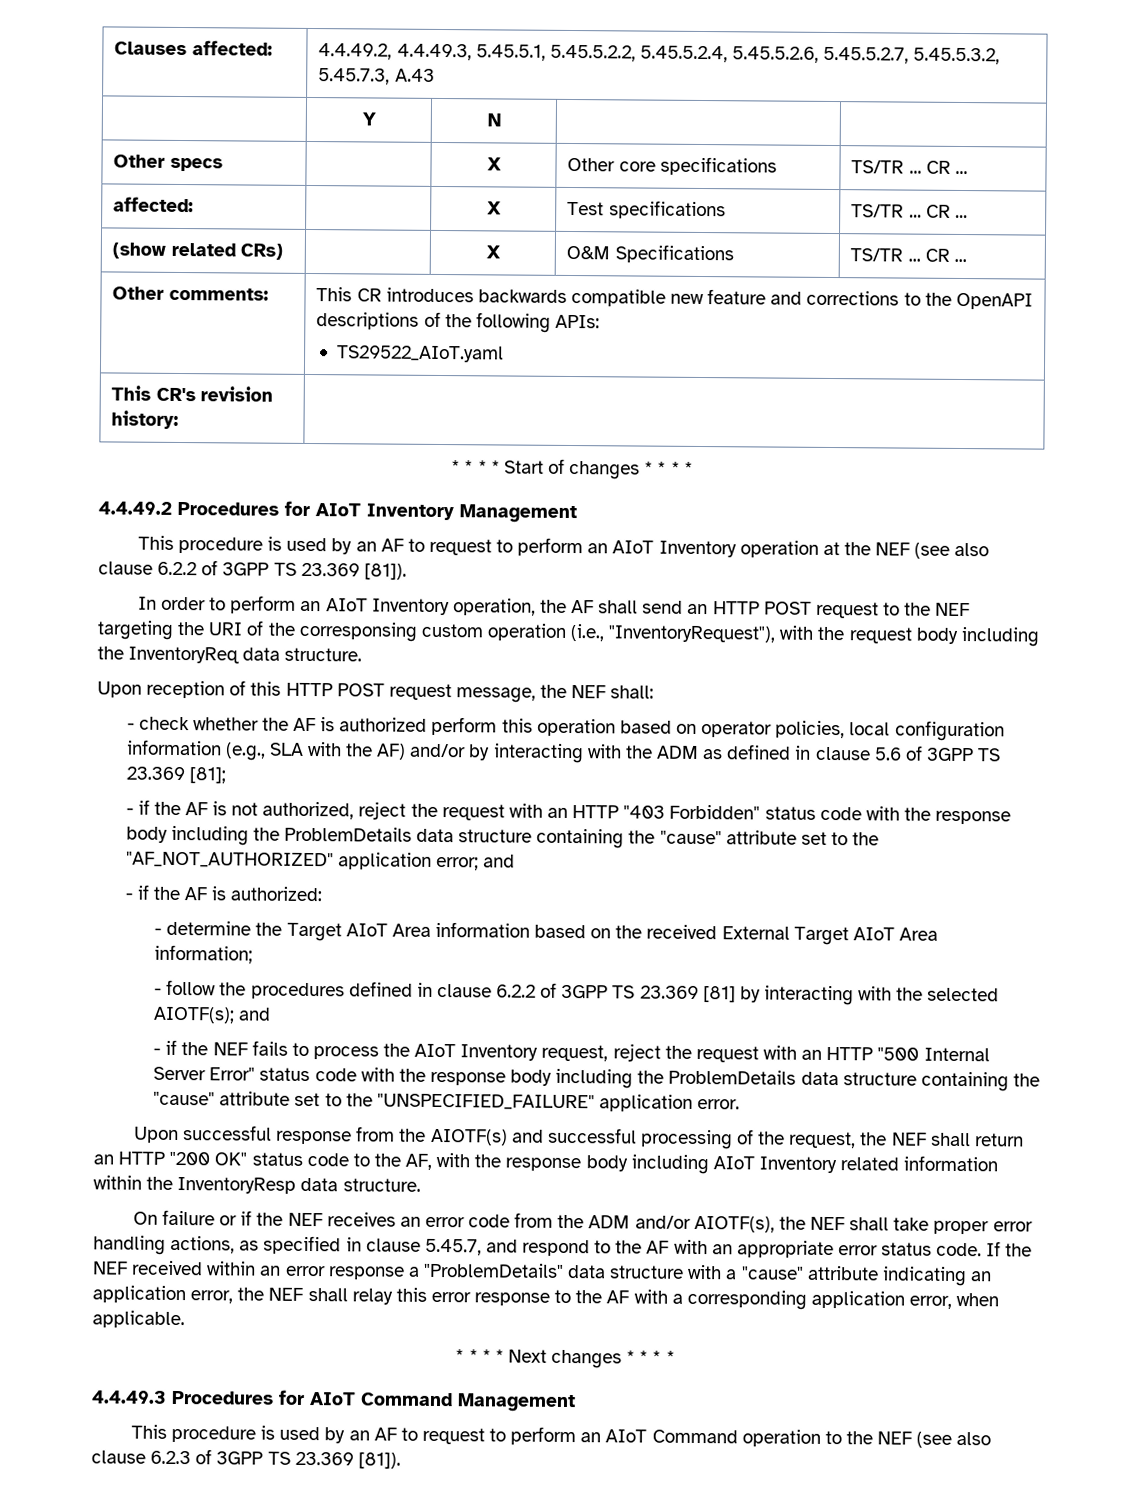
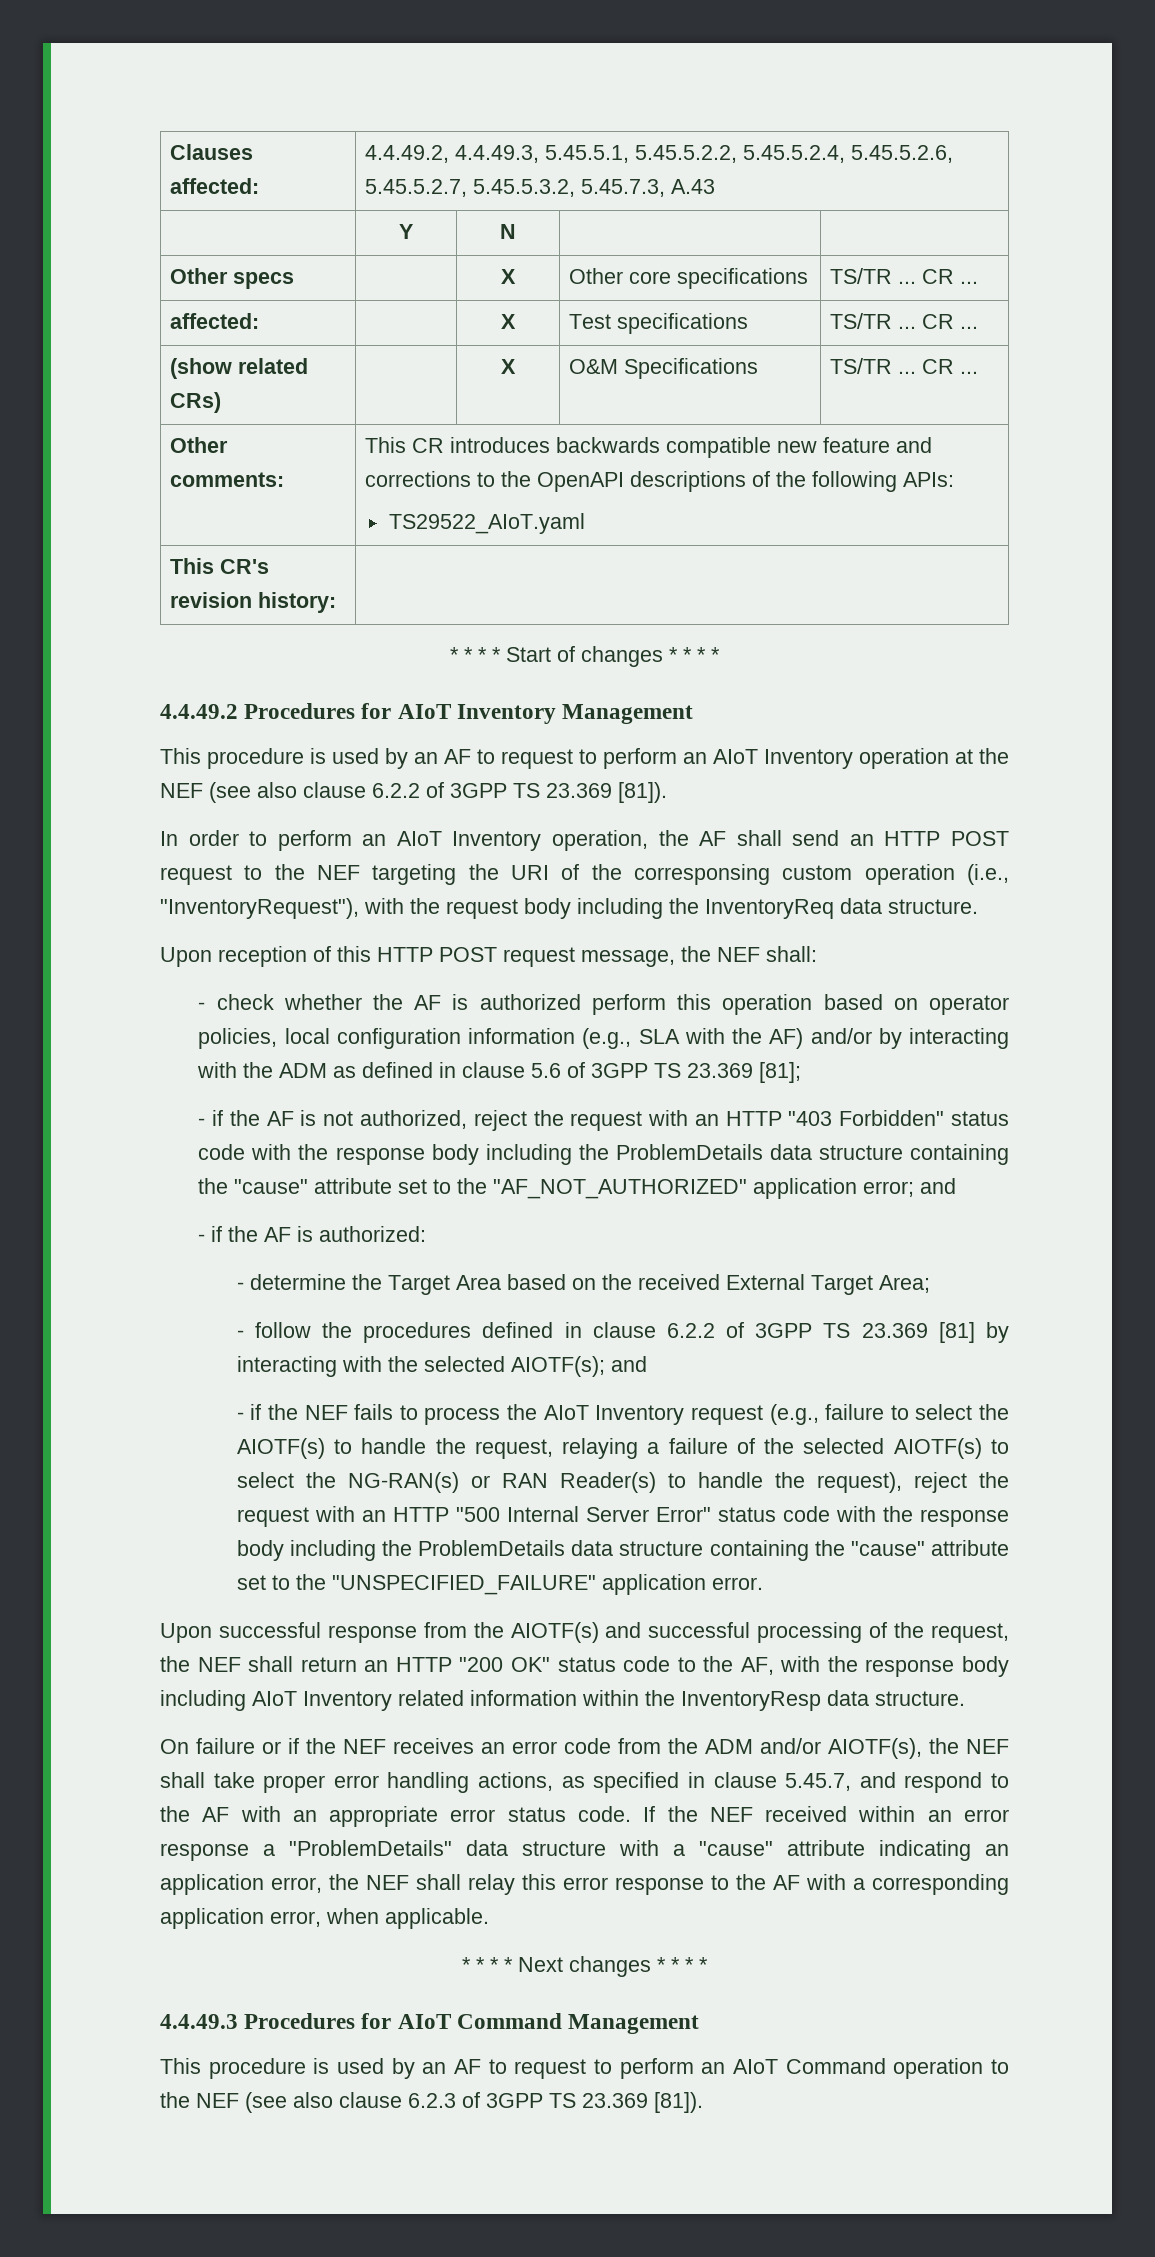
[345,921,530,938] AIoT Area information -> [455,1275,501,1290] Area
[852,927,938,941] [154,944,254,964] AIoT Area information; -> [878,1275,930,1293] Area;
[541,1044,609,1062] request, -> [690,1404,1010,1425] [236,1438,1009,1459] [236,1472,902,1493] request (e.g., failure to select the AIOTF(s) to handle the request, relaying a failure of the selected AIOTF(s) to select the NG-RAN(s) or RAN Reader(s) to handle the request),

